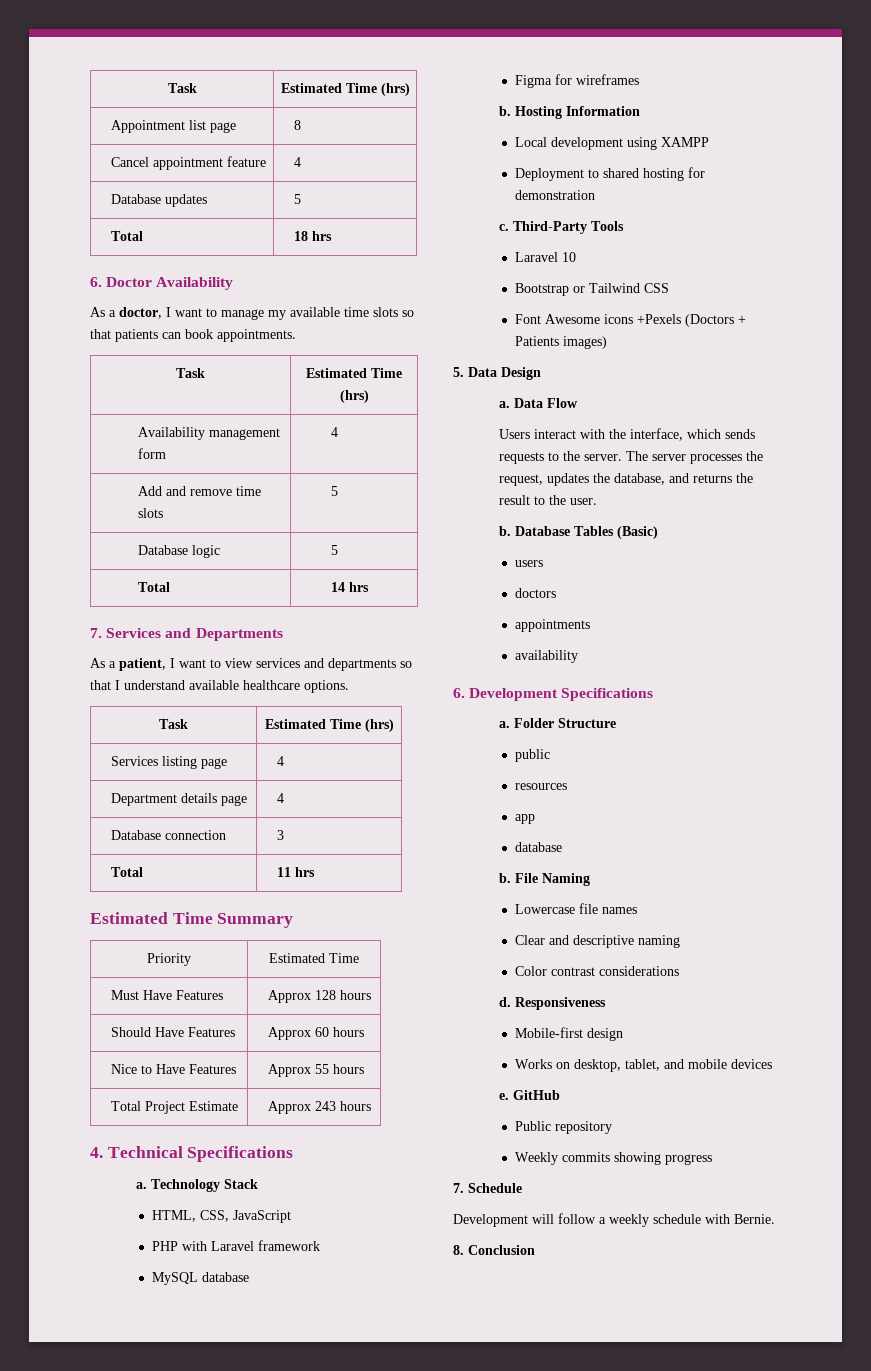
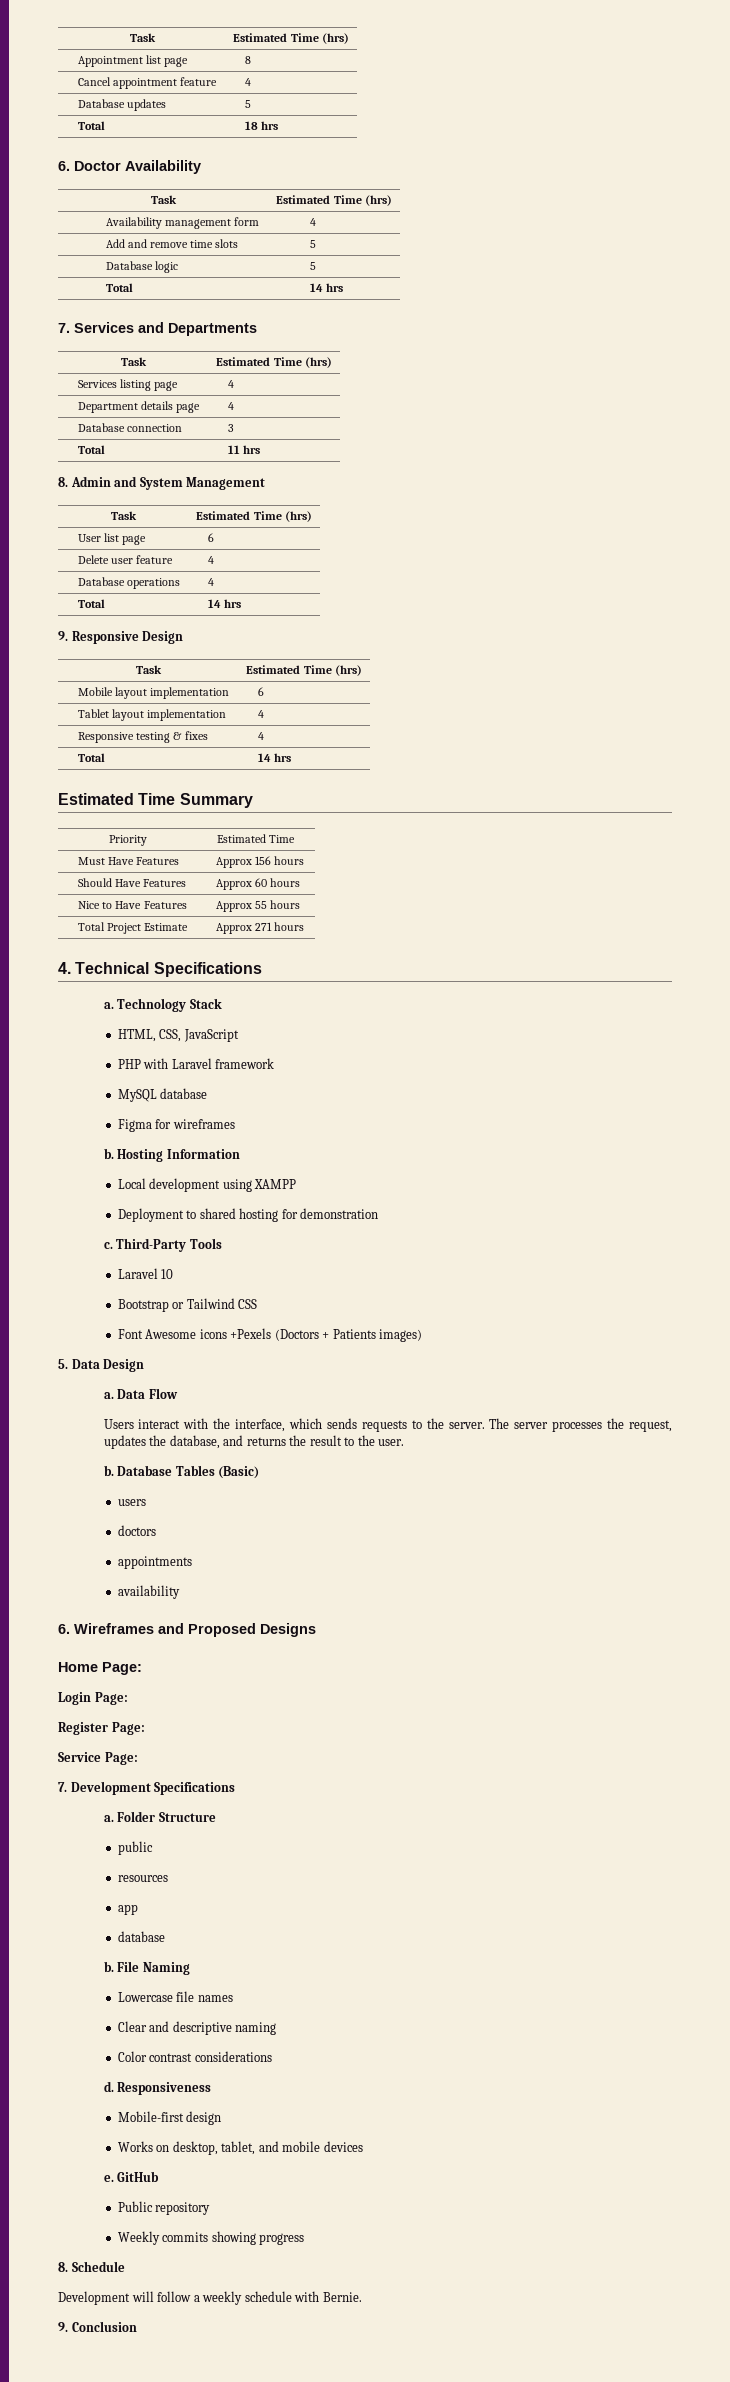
[90,307,414,320] [90,329,296,342] // As a doctor, I want to manage my available time slots so that patients can book appointments. -> (201, 167) none
[90,658,412,671] [90,680,349,693] // As a patient, I want to view services and departments so that I understand available healthcare options. -> (257, 329) none
(315, 872) none -> [58,476,266,490] [111,511,137,520] [196,511,312,522] [78,533,147,545] [208,533,215,542] [78,555,174,564] [208,556,215,564] [78,577,181,589] [208,578,215,586] [78,599,106,608] [208,599,242,608] [58,631,184,644] [136,665,162,674] [246,665,362,676] [78,687,230,699] [258,687,265,696] [78,709,227,721] [258,710,265,718] [78,731,208,743] [258,732,265,740] [78,753,106,762] [258,753,292,762] // 8. Admin and System Management // Task | Estimated Time (hrs) // User list page | 6 // Delete user feature | 4 // Database operations | 4 // Total | 14 hrs // 9. Responsive Design // Task | Estimated Time (hrs) // Mobile layout implementation | 6 // Tablet layout implementation | 4 // Responsive testing & fixes | 4 // Total | 14 hrs
[314,990,336,1000] 128 -> [255,856,272,865] 156
[314,1101,336,1111] 243 -> [255,922,273,931] 271
(465, 693) none -> [74,1623,316,1637] [58,1662,142,1675] [58,1692,128,1705] [58,1722,145,1735] [58,1752,138,1765] [58,1782,67,1792] Wireframes and Proposed Designs // Home Page: // Login Page: // Register Page: // Service Page: // 7.
[453,1183,464,1193] 7. -> [58,2262,68,2272] 8.
[453,1245,464,1255] 8. -> [58,2322,68,2332] 9.

